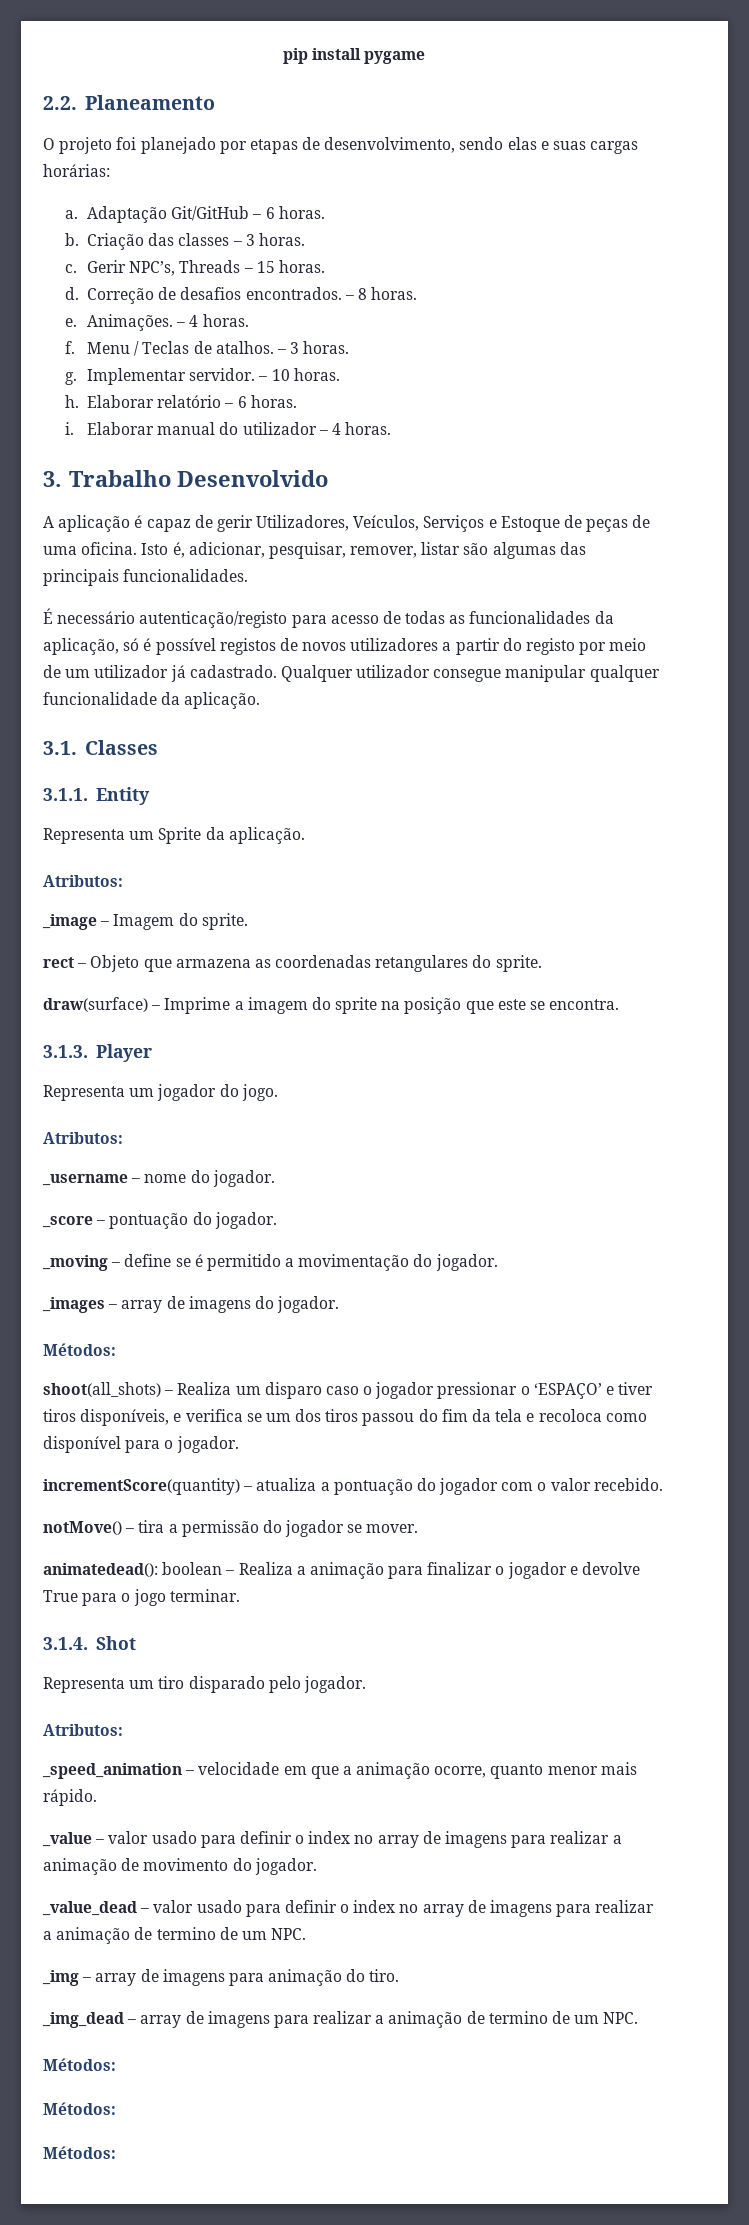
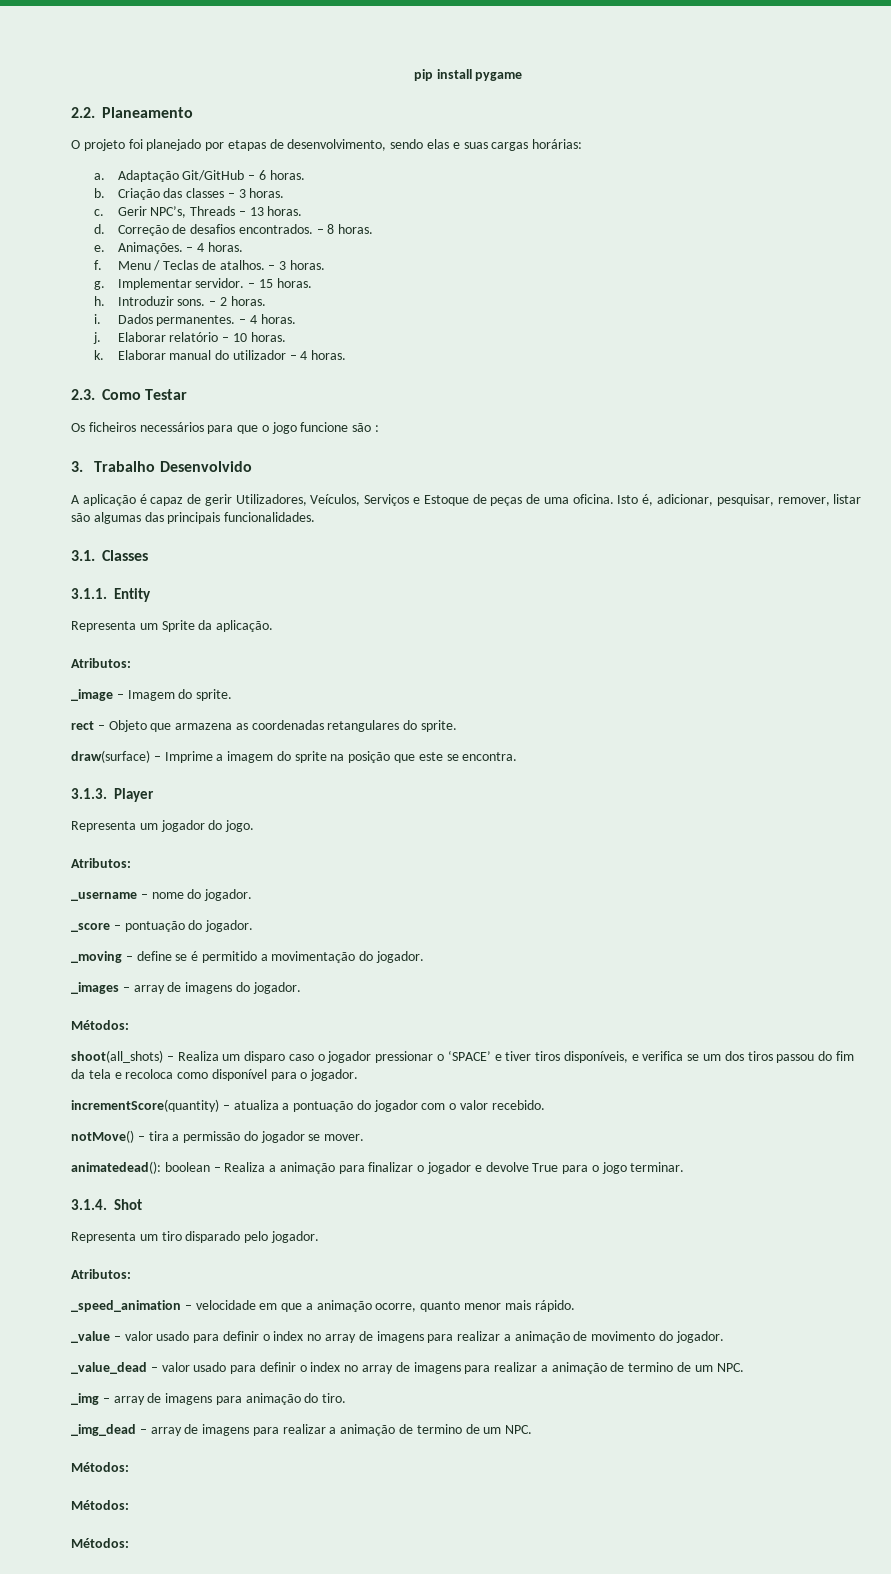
[256,261,275,273] 15 -> [249,207,264,216] 13
[271,368,340,381] [65,395,80,408] 10 horas. // h. -> [258,278,312,288] [94,296,266,306] [94,314,296,326] [93,332,102,344] 15 horas. // h. Introduzir sons. – 2 horas. // i. Dados permanentes. – 4 horas. // j.
[237,395,297,408] [65,422,75,435] 6 horas. // i. -> [232,332,286,342] [94,350,105,360] 10 horas. // k.
(392, 428) none -> [71,389,188,400] [71,422,380,434] // 2.3. Como Testar // Os ficheiros necessários para que o jogo funcione são :
[43,608,614,628] [43,638,647,655] [43,665,660,682] [43,692,261,709] // É necessário autenticação/registo para acesso de todas as funcionalidades da aplicação, só é possível registos de novos utilizadores a partir do registo por meio de um utilizador já cadastrado. Qualquer utilizador consegue manipular qualquer funcionalidade da aplicação. -> (316, 517) none
[533,1383,602,1399] ‘ESPAÇO’ -> [447,1050,491,1061] ‘SPACE’

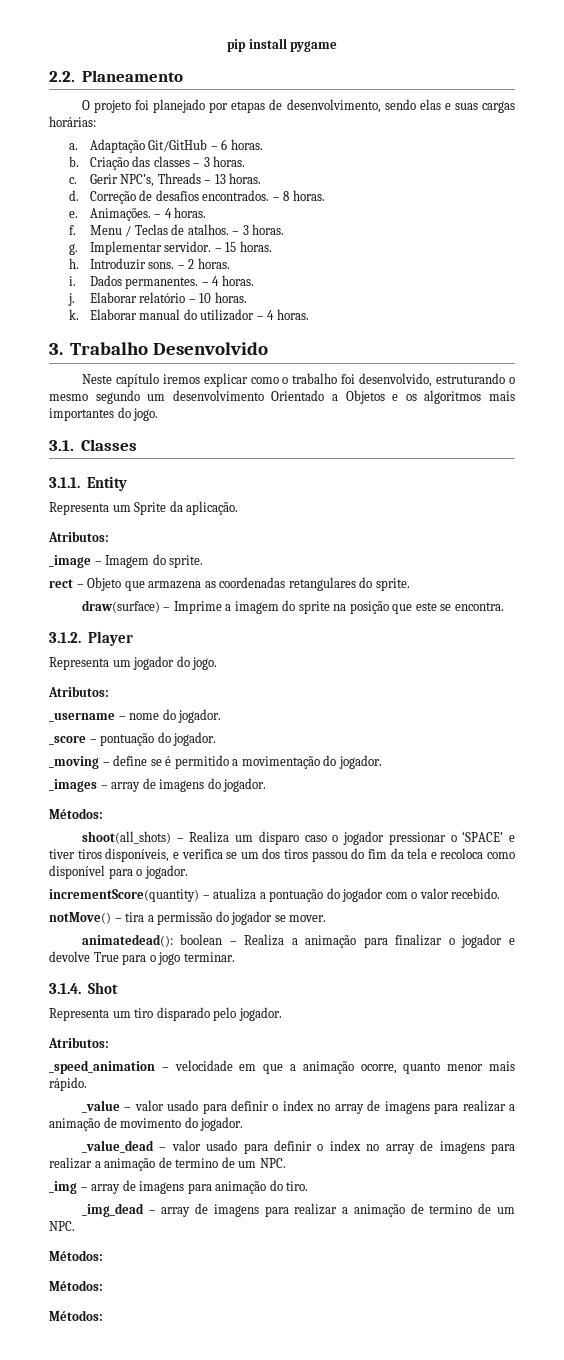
[71,389,188,400] [71,422,380,434] [71,461,252,472] [71,494,862,506] [71,512,316,524] 2.3. Como Testar // Os ficheiros necessários para que o jogo funcione são : // 3. Trabalho Desenvolvido // A aplicação é capaz de gerir Utilizadores, Veículos, Serviços e Estoque de peças de uma oficina. Isto é, adicionar, pesquisar, remover, listar são algumas das principais funcionalidades. -> [49,342,268,355] [81,373,515,387] [49,390,516,404] [49,407,159,421] 3. Trabalho Desenvolvido // Neste capítulo iremos explicar como o trabalho foi desenvolvido, estruturando o mesmo segundo um desenvolvimento Orientado a Objetos e os algoritmos mais importantes do jogo.
[71,788,107,799] 3.1.3. -> [49,632,81,643] 3.1.2.

